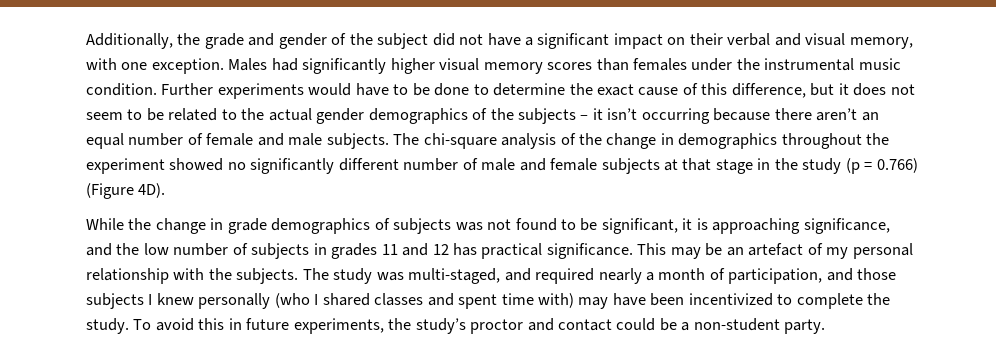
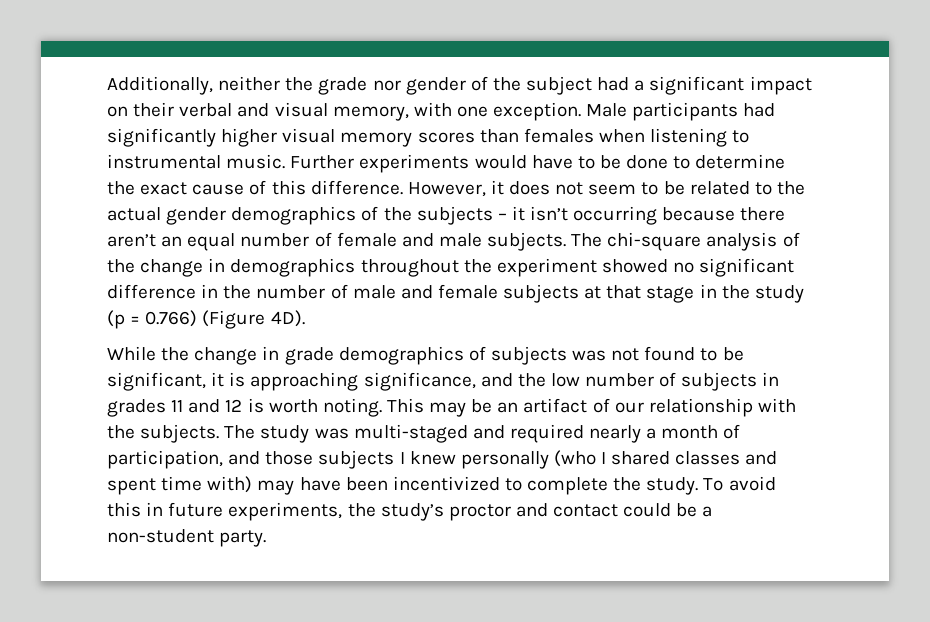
(173, 41) none -> [218,76,281,91] neither
[248,33,275,46] and -> [372,80,401,91] nor
[432,33,521,46] did not have -> [597,77,630,91] had
[228,58,268,71] Males -> [586,102,739,121] Male participants
[691,58,901,71] [86,83,157,96] under the instrumental music condition. -> [598,128,750,147] [107,154,286,169] when listening to instrumental music.
[731,83,835,98] difference, but -> [310,180,486,197] difference. However,
[250,158,399,174] significantly different -> [699,258,795,277] [107,284,252,299] significant difference in the
[453,243,633,259] has practical significance. -> [247,398,382,417] is worth noting.
[748,243,913,259] artefact of my personal -> [523,398,644,413] artifact of our
[408,268,501,284] multi-staged, -> [353,424,468,443] multi-staged

